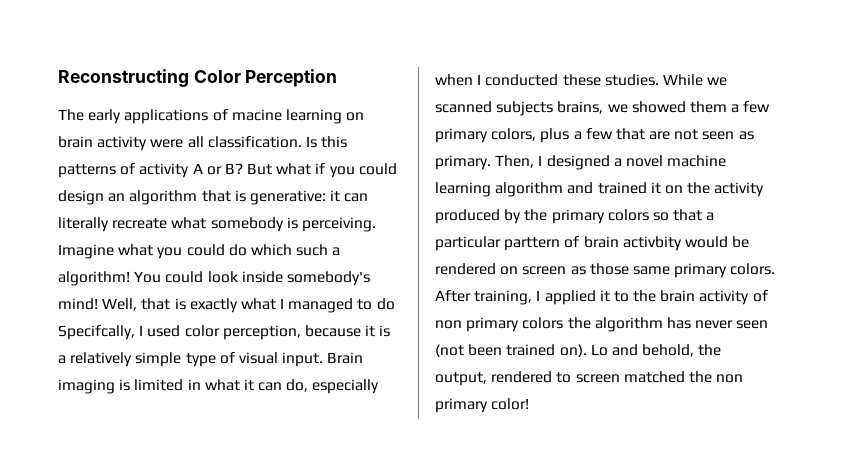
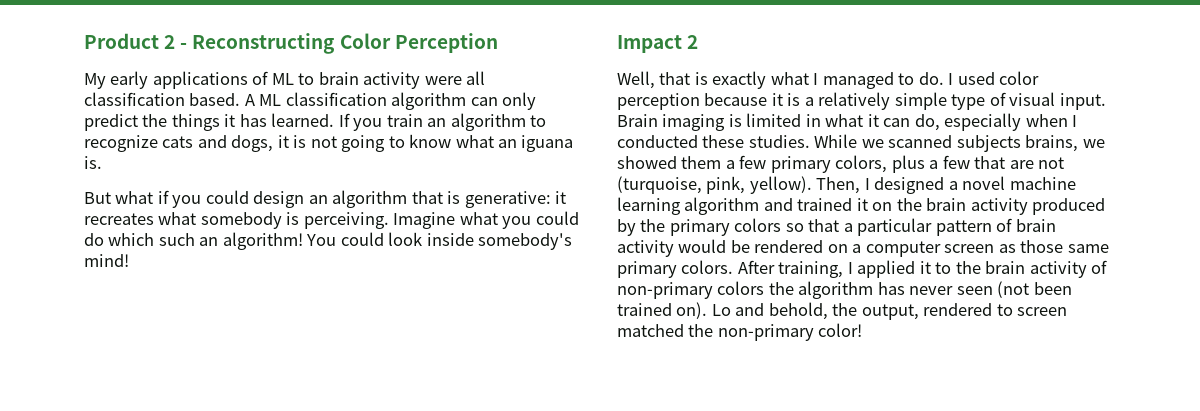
(58, 78) none -> [84,33,188,49] Product 2 -
[58,109,84,121] The -> [84,73,106,89] My
[231,109,365,124] macine learning on -> [271,73,315,85] ML to
[207,136,348,148] [58,163,243,178] classification. Is this patterns of activity A or B? -> [84,92,537,110] [84,113,547,131] [84,134,574,152] [84,156,102,169] classification based. A ML classification algorithm can only predict the things it has learned. If you train an algorithm to recognize cats and dogs, it is not going to know what an iguana is. //
[344,193,369,202] [58,217,168,232] can literally recreate -> [84,213,154,225] recreates
[332,247,341,256] a -> [199,237,219,246] an
(98, 304) none -> [617,35,699,53] // Impact 2 //
[376,298,395,310] [58,325,135,340] do Specifcally, -> [918,72,944,85] do.
[222,325,301,340] perception, -> [617,93,700,110] perception
[702,131,754,140] [435,155,491,170] seen as primary. -> [617,176,812,194] (turquoise, pink, yellow).
(711, 188) none -> [926,198,967,211] brain
[504,237,561,251] parttern -> [935,220,992,236] pattern
[622,236,682,251] activbity -> [617,240,674,257] activity
(519, 270) none -> [852,241,941,257] a computer
[435,317,520,332] non primary -> [617,282,713,299] non-primary
[716,374,744,383] [435,398,488,413] non primary -> [717,324,814,341] non-primary

